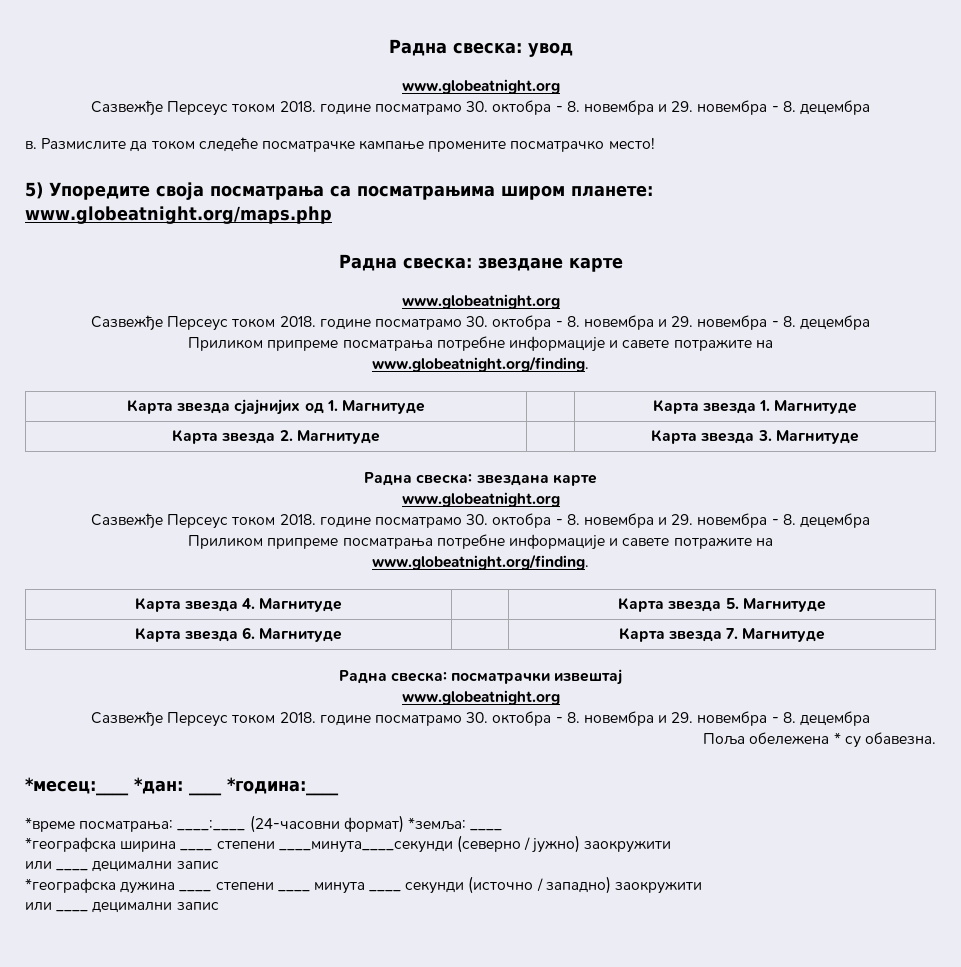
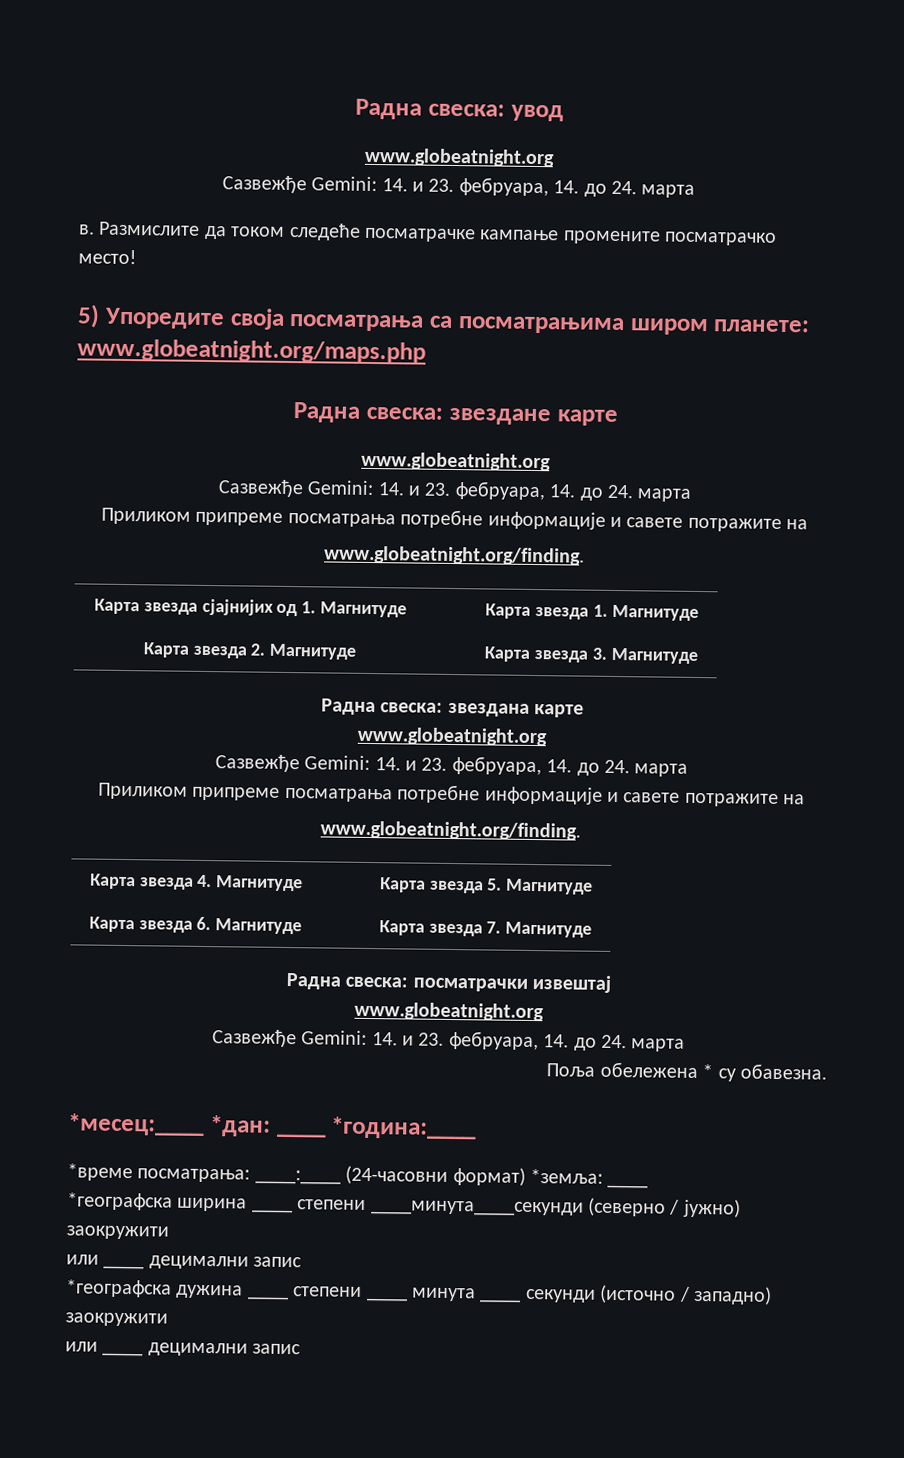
[167,100,870,116] Персеус током 2018. године посматрамо 30. октобра - 8. новембра и 29. новембра - 8. децембра -> [311,176,696,198] Gemini: 14. и 23. фебруара, 14. до 24. марта
[167,315,870,331] Персеус током 2018. године посматрамо 30. октобра - 8. новембра и 29. новембра - 8. децембра -> [307,480,692,502] Gemini: 14. и 23. фебруара, 14. до 24. марта
[167,513,870,529] Персеус током 2018. године посматрамо 30. октобра - 8. новембра и 29. новембра - 8. децембра -> [304,755,689,777] Gemini: 14. и 23. фебруара, 14. до 24. марта
[167,711,870,727] Персеус током 2018. године посматрамо 30. октобра - 8. новембра и 29. новембра - 8. децембра -> [301,1030,686,1052] Gemini: 14. и 23. фебруара, 14. до 24. марта

